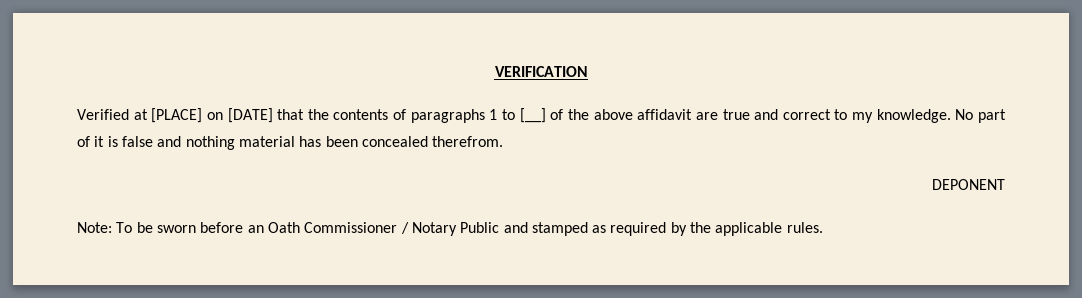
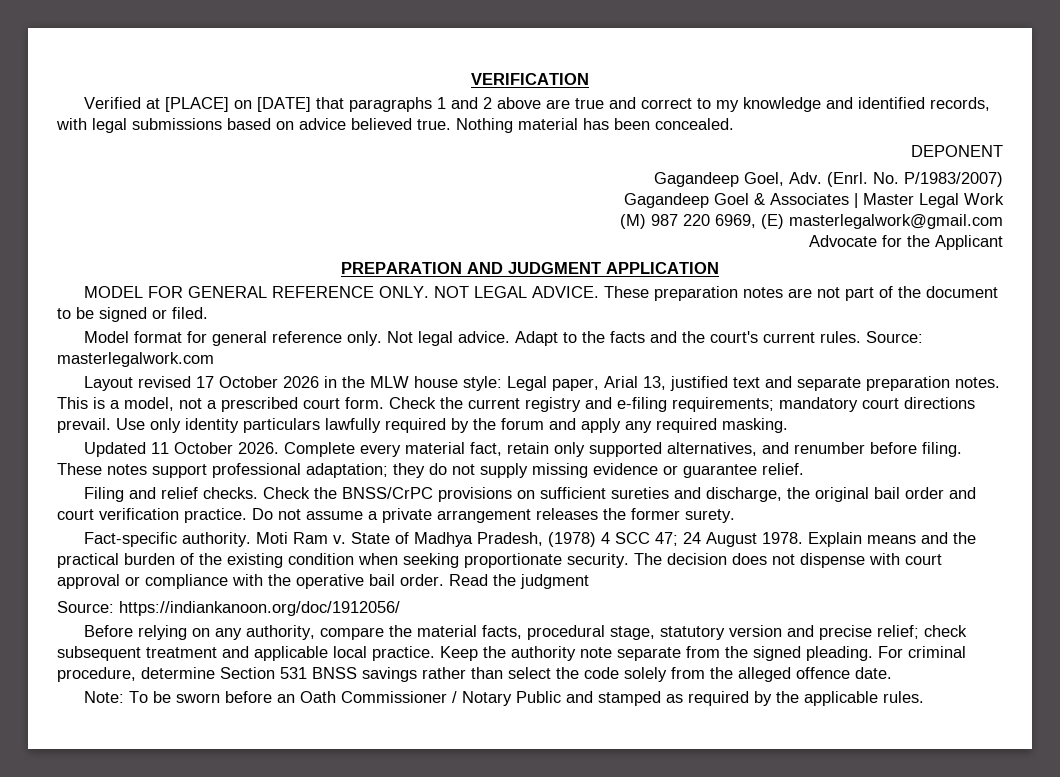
[307,108,693,123] the contents of paragraphs 1 to [__] of the above affidavit -> [349,97,542,112] paragraphs 1 and 2 above
[876,109,1006,123] [77,136,235,150] knowledge. No part of it is false and nothing -> [743,97,991,112] [56,118,513,133] knowledge and identified records, with legal submissions based on advice believed true. Nothing
[361,136,504,147] concealed therefrom. -> [655,118,734,130] concealed.
(1005, 184) none -> [654,172,1003,187] [624,193,1004,208] [620,214,1003,229] [809,235,1003,250] [341,262,719,274] [84,286,999,301] [57,307,208,322] [84,331,924,346] [57,352,214,367] [84,376,1001,391] [57,397,975,412] [57,418,788,433] [84,442,963,457] [57,463,804,478] [84,487,977,502] [57,508,735,523] [84,532,977,547] [57,553,942,568] [57,574,589,589] [57,601,400,616] [84,625,968,640] [57,646,966,661] [57,667,892,682] // Gagandeep Goel, Adv. (Enrl. No. P/1983/2007) // Gagandeep Goel & Associates | Master Legal Work // (M) 987 220 6969, (E) masterlegalwork@gmail.com // Advocate for the Applicant // PREPARATION AND JUDGMENT APPLICATION // MODEL FOR GENERAL REFERENCE ONLY. NOT LEGAL ADVICE. These preparation notes are not part of the document to be signed or filed. // Model format for general reference only. Not legal advice. Adapt to the facts and the court's current rules. Source: masterlegalwork.com // Layout revised 17 October 2026 in the MLW house style: Legal paper, Arial 13, justified text and separate preparation notes. This is a model, not a prescribed court form. Check the current registry and e-filing requirements; mandatory court directions prevail. Use only identity particulars lawfully required by the forum and apply any required masking. // Updated 11 October 2026. Complete every material fact, retain only supported alternatives, and renumber before filing. These notes support professional adaptation; they do not supply missing evidence or guarantee relief. // Filing and relief checks. Check the BNSS/CrPC provisions on sufficient sureties and discharge, the original bail order and court verification practice. Do not assume a private arrangement releases the former surety. // Fact-specific authority. Moti Ram v. State of Madhya Pradesh, (1978) 4 SCC 47; 24 August 1978. Explain means and the practical burden of the existing condition when seeking proportionate security. The decision does not dispense with court approval or compliance with the operative bail order. Read the judgment // Source: https://indiankanoon.org/doc/1912056/ // Before relying on any authority, compare the material facts, procedural stage, statutory version and precise relief; check subsequent treatment and applicable local practice. Keep the authority note separate from the signed pleading. For criminal procedure, determine Section 531 BNSS savings rather than select the code solely from the alleged offence date.

